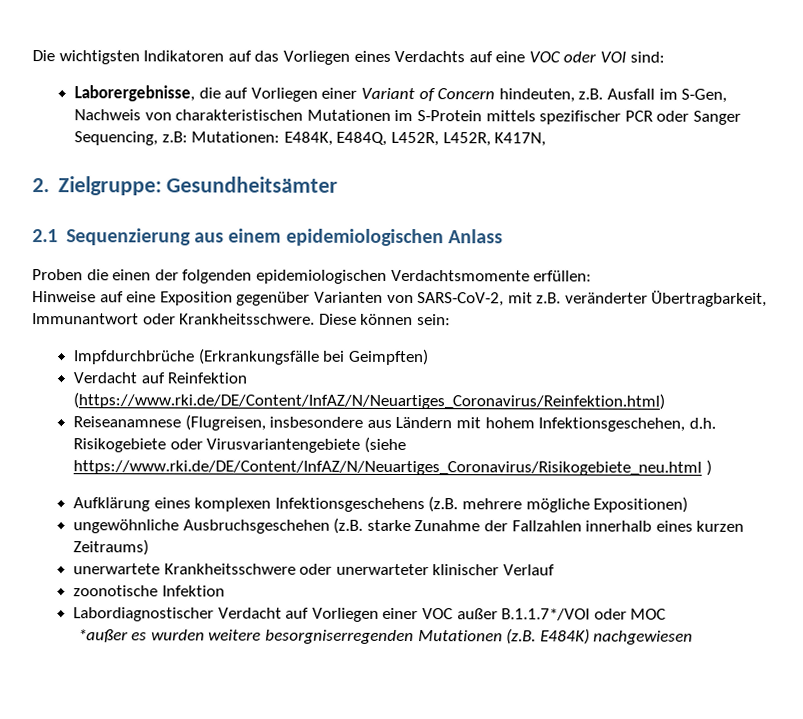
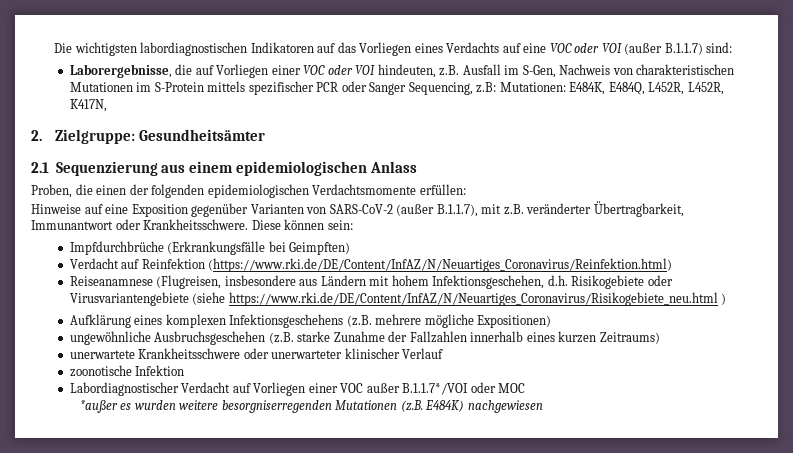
(140, 57) none -> [140,42,248,56] labordiagnostischen
(627, 57) none -> [624,43,703,55] (außer B.1.1.7)
[360,87,496,102] Variant of Concern -> [303,65,376,75] VOC oder VOI
[32,269,83,281] Proben -> [31,184,72,198] Proben,
[417,292,505,307] SARS-CoV-2, -> [329,204,478,217] SARS-CoV-2 (außer B.1.1.7),

